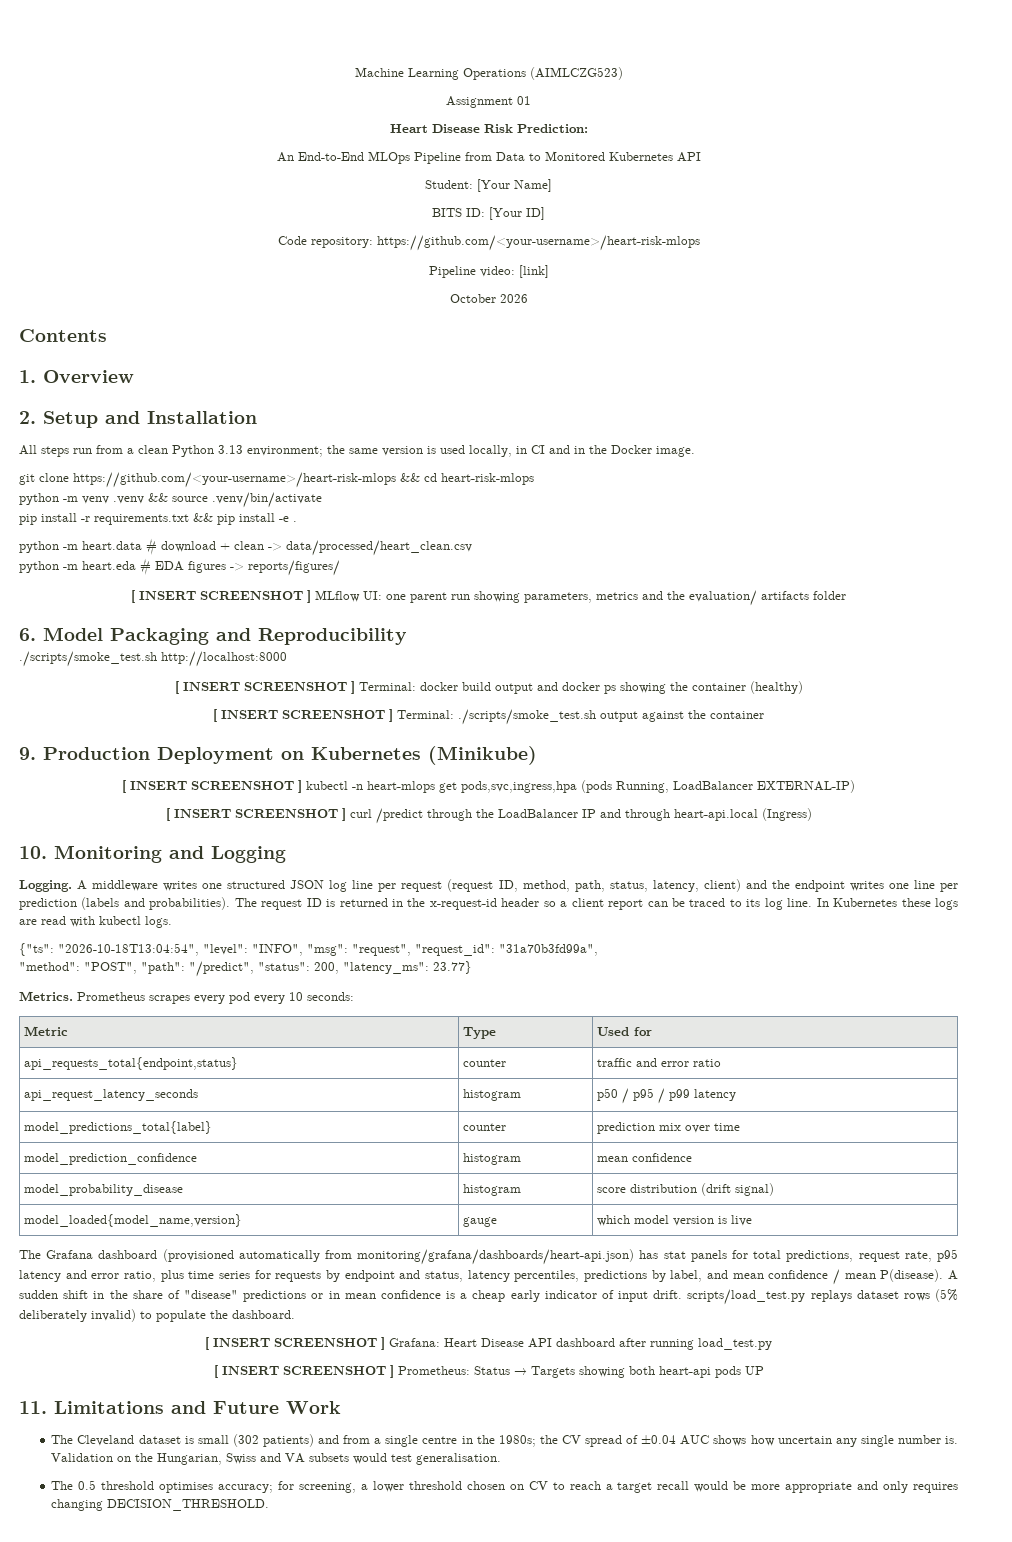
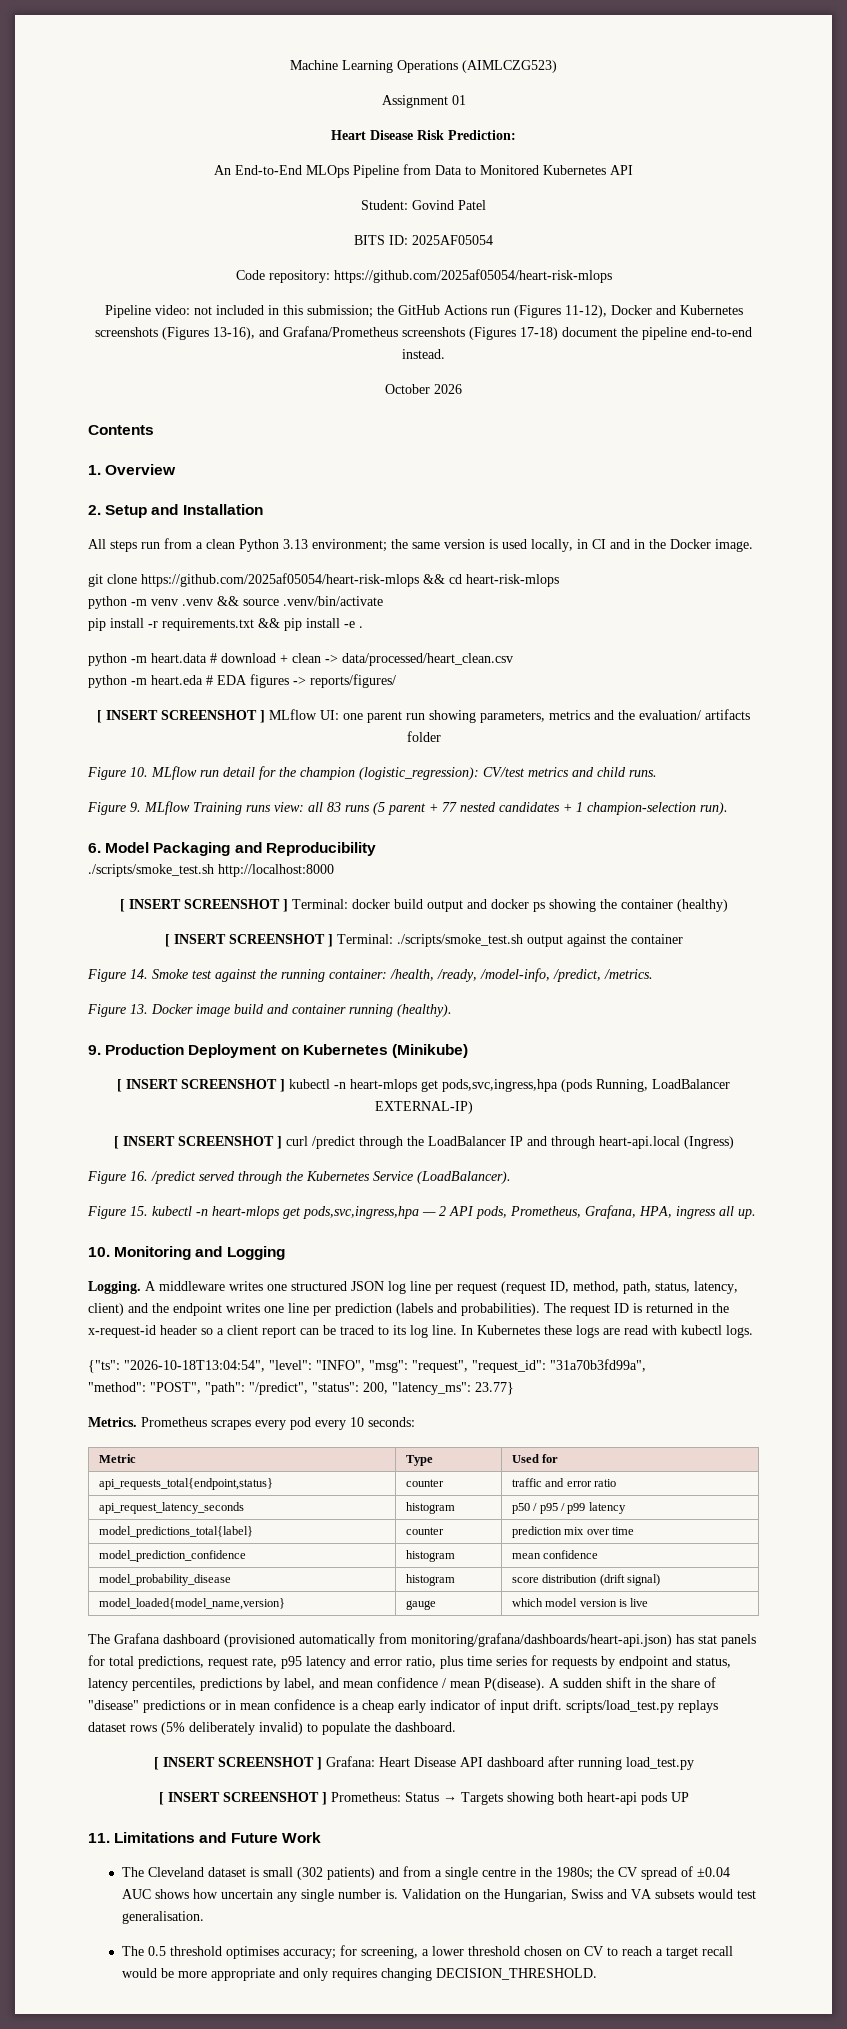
[477,179,552,192] [Your Name] -> [412,200,486,210] Govind Patel
[489,207,545,220] [Your ID] -> [412,235,493,245] 2025AF05054
[376,235,700,251] https://github.com/<your-username>/heart-risk-mlops -> [333,269,612,283] https://github.com/2025af05054/heart-risk-mlops
[518,265,549,278] [link] -> [193,305,743,318] [95,326,752,340] [402,349,445,359] not included in this submission; the GitHub Actions run (Figures 11-12), Docker and Kubernetes screenshots (Figures 13-16), and Grafana/Prometheus screenshots (Figures 17-18) document the pipeline end-to-end instead.
[73,472,396,488] https://github.com/<your-username>/heart-risk-mlops -> [141,573,419,587] https://github.com/2025af05054/heart-risk-mlops
(846, 595) none -> [87,766,657,780] [87,801,728,815] // Figure 10. MLflow run detail for the champion (logistic_regression): CV/test metrics and child runs. // Figure 9. MLflow Training runs view: all 83 runs (5 parent + 77 nested candidates + 1 champion-selection run).
(764, 715) none -> [87,968,653,982] [87,1004,452,1017] // Figure 14. Smoke test against the running container: /health, /ready, /model-info, /predict, /metrics. // Figure 13. Docker image build and container running (healthy).
(812, 814) none -> [87,1171,511,1184] [87,1205,756,1219] // Figure 16. /predict served through the Kubernetes Service (LoadBalancer). // Figure 15. kubectl -n heart-mlops get pods,svc,ingress,hpa — 2 API pods, Prometheus, Grafana, HPA, ingress all up.

